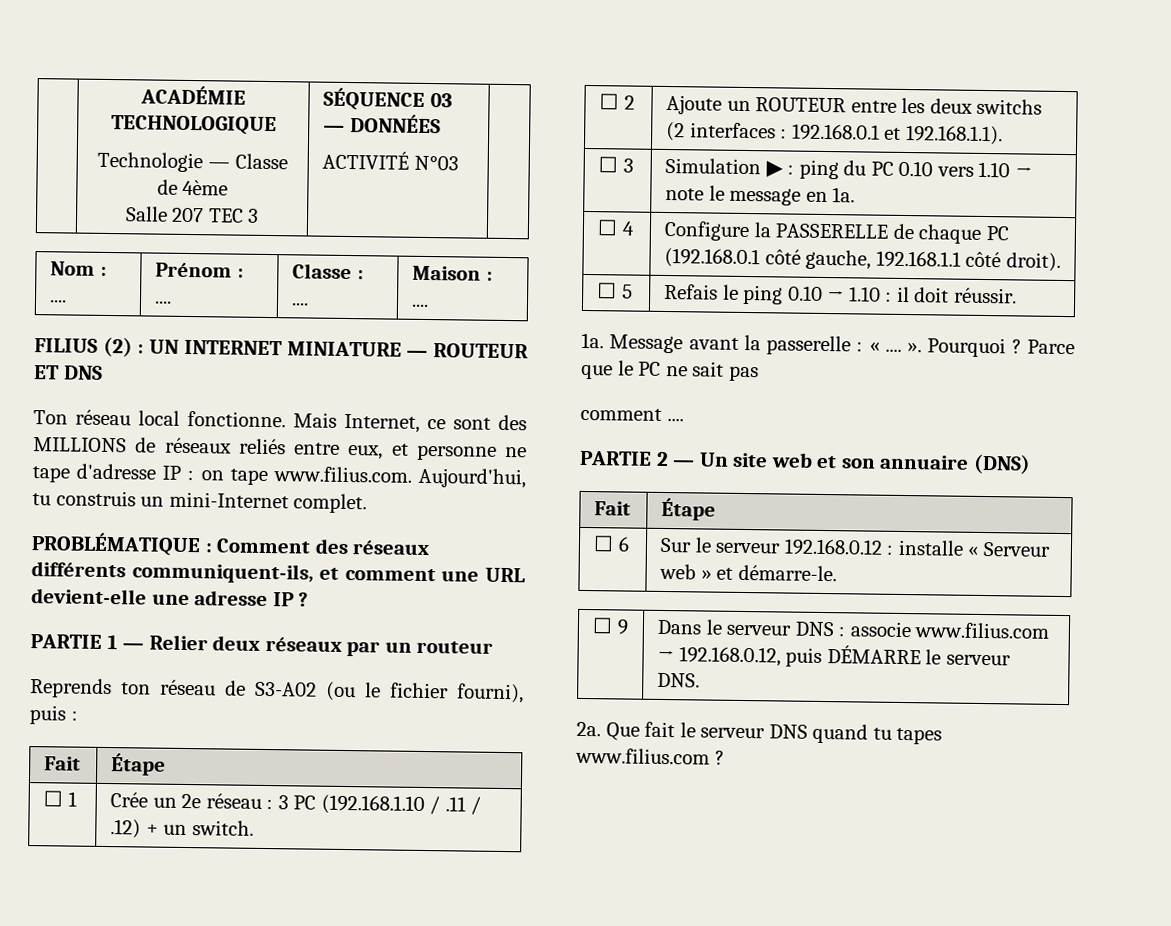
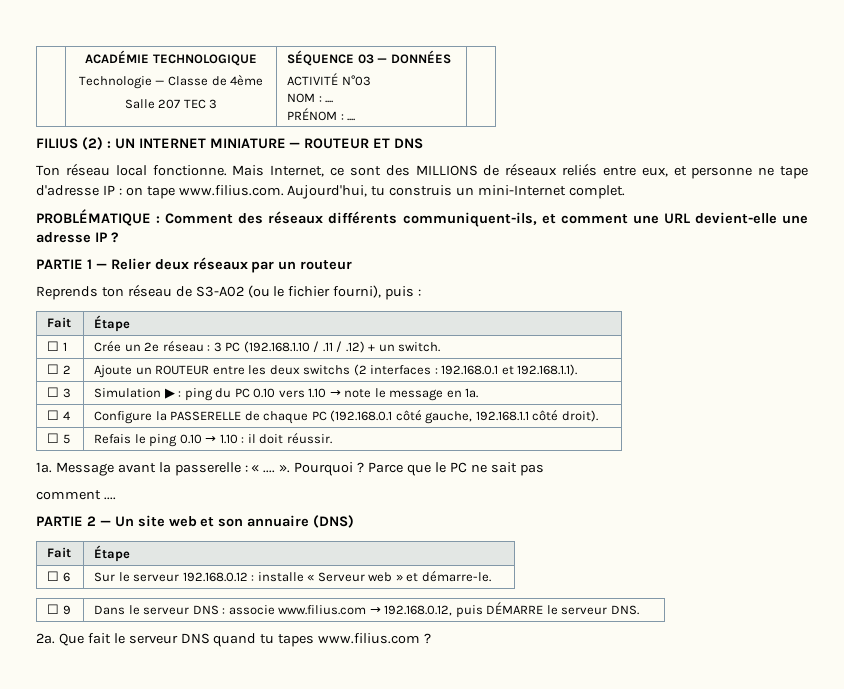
[49,261,107,276] [48,299,67,303] [154,262,244,278] [153,300,172,304] [291,263,364,280] [290,302,308,306] [411,265,493,281] [410,303,428,308] | // Nom : .... | Prénom : .... | Classe : .... | Maison : .... -> [287,93,334,103] [287,108,356,121] // NOM : .... // PRÉNOM : .... |

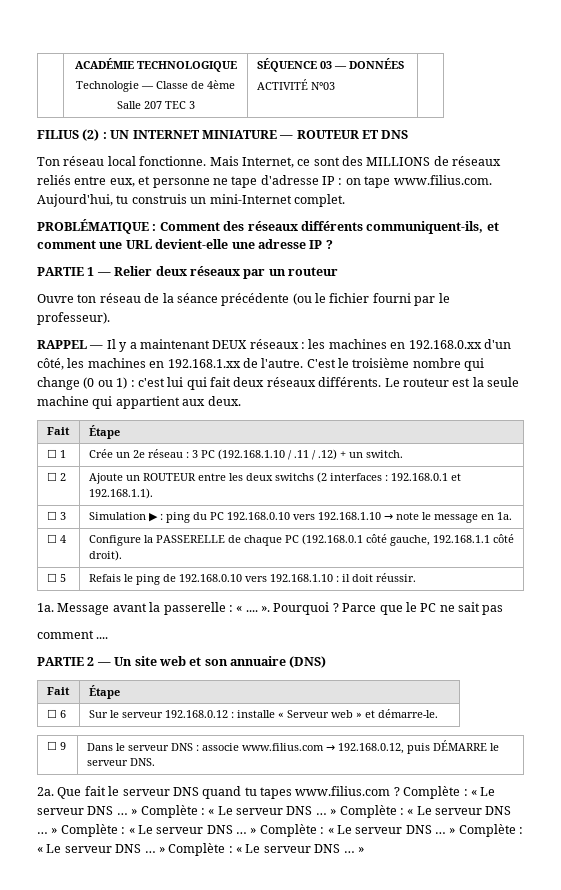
[287,93,334,103] [287,108,356,121] // NOM : .... // PRÉNOM : .... -> (335, 86) none
[36,286,98,300] Reprends -> [37,294,74,303] Ouvre
[195,285,422,300] S3-A02 (ou le fichier fourni), puis : -> [162,293,450,306] [37,312,110,325] [37,339,511,352] [37,358,485,371] [37,377,519,390] [37,396,241,409] la séance précédente (ou le fichier fourni par le professeur). // RAPPEL — Il y a maintenant DEUX réseaux : les machines en 192.168.0.xx d'un côté, les machines en 192.168.1.xx de l'autre. C'est le troisième nombre qui change (0 ou 1) : c'est lui qui fait deux réseaux différents. Le routeur est la seule machine qui appartient aux deux.
[253,388,327,398] 0.10 vers 1.10 -> [226,512,381,520] 192.168.0.10 vers 192.168.1.10
[179,434,238,444] 0.10 → 1.10 -> [162,574,333,582] de 192.168.0.10 vers 192.168.1.10
(432, 638) none -> [403,786,496,799] [37,805,512,818] [37,824,524,837] [37,843,364,856] Complète : « Le serveur DNS … » Complète : « Le serveur DNS … » Complète : « Le serveur DNS … » Complète : « Le serveur DNS … » Complète : « Le serveur DNS … » Complète : « Le serveur DNS … » Complète : « Le serveur DNS … »

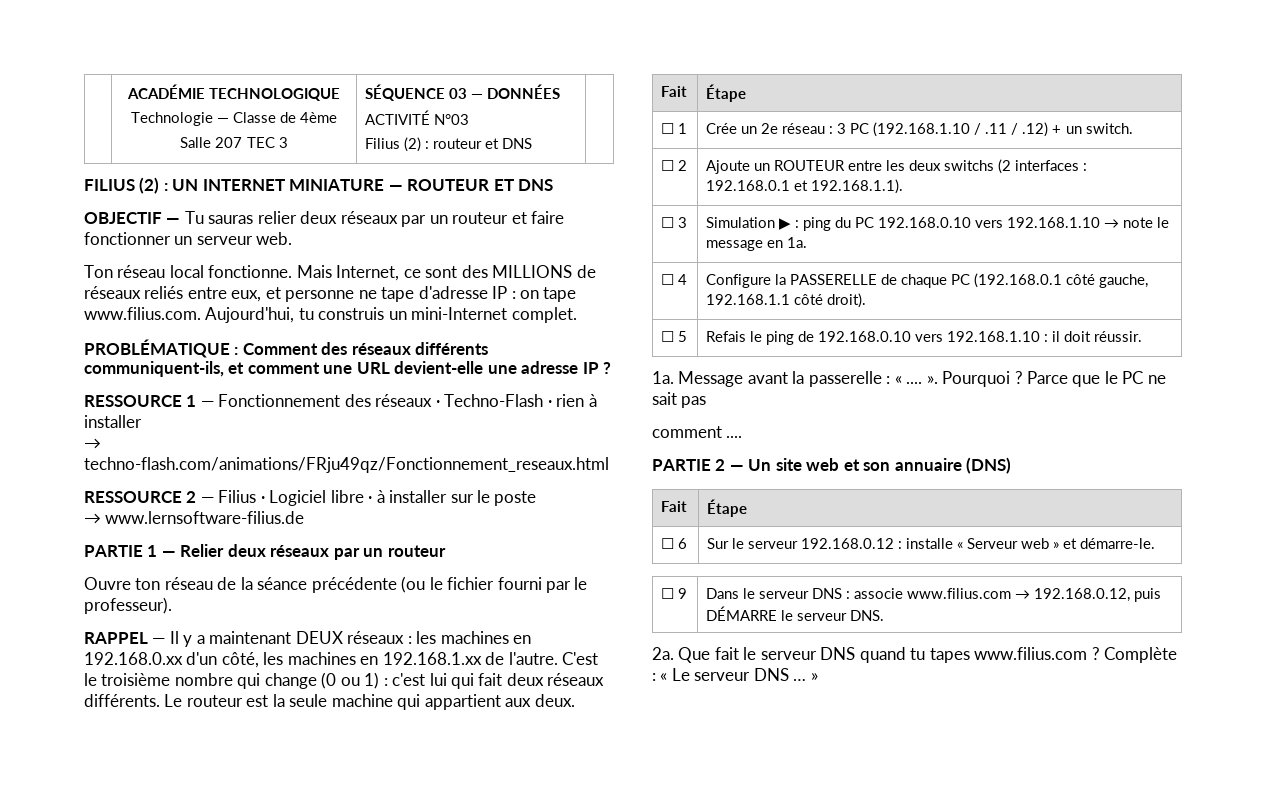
(335, 86) none -> [364,137,533,152] // Filius (2) : routeur et DNS
(409, 134) none -> [84,211,565,227] [84,232,293,245] // OBJECTIF — Tu sauras relier deux réseaux par un routeur et faire fonctionner un serveur web.
(333, 244) none -> [84,394,597,407] [84,415,142,428] [84,438,101,449] [84,457,609,473] [84,490,537,506] [84,511,305,524] // RESSOURCE 1 — Fonctionnement des réseaux · Techno-Flash · rien à installer // → techno-flash.com/animations/FRju49qz/Fonctionnement_reseaux.html // RESSOURCE 2 — Filius · Logiciel libre · à installer sur le poste // → www.lernsoftware-filius.de
[140,805,512,818] [37,824,524,837] [37,843,364,856] Complète : « Le serveur DNS … » Complète : « Le serveur DNS … » Complète : « Le serveur DNS … » Complète : « Le serveur DNS … » Complète : « Le serveur DNS … » Complète : « Le serveur DNS … » -> (818, 677) none

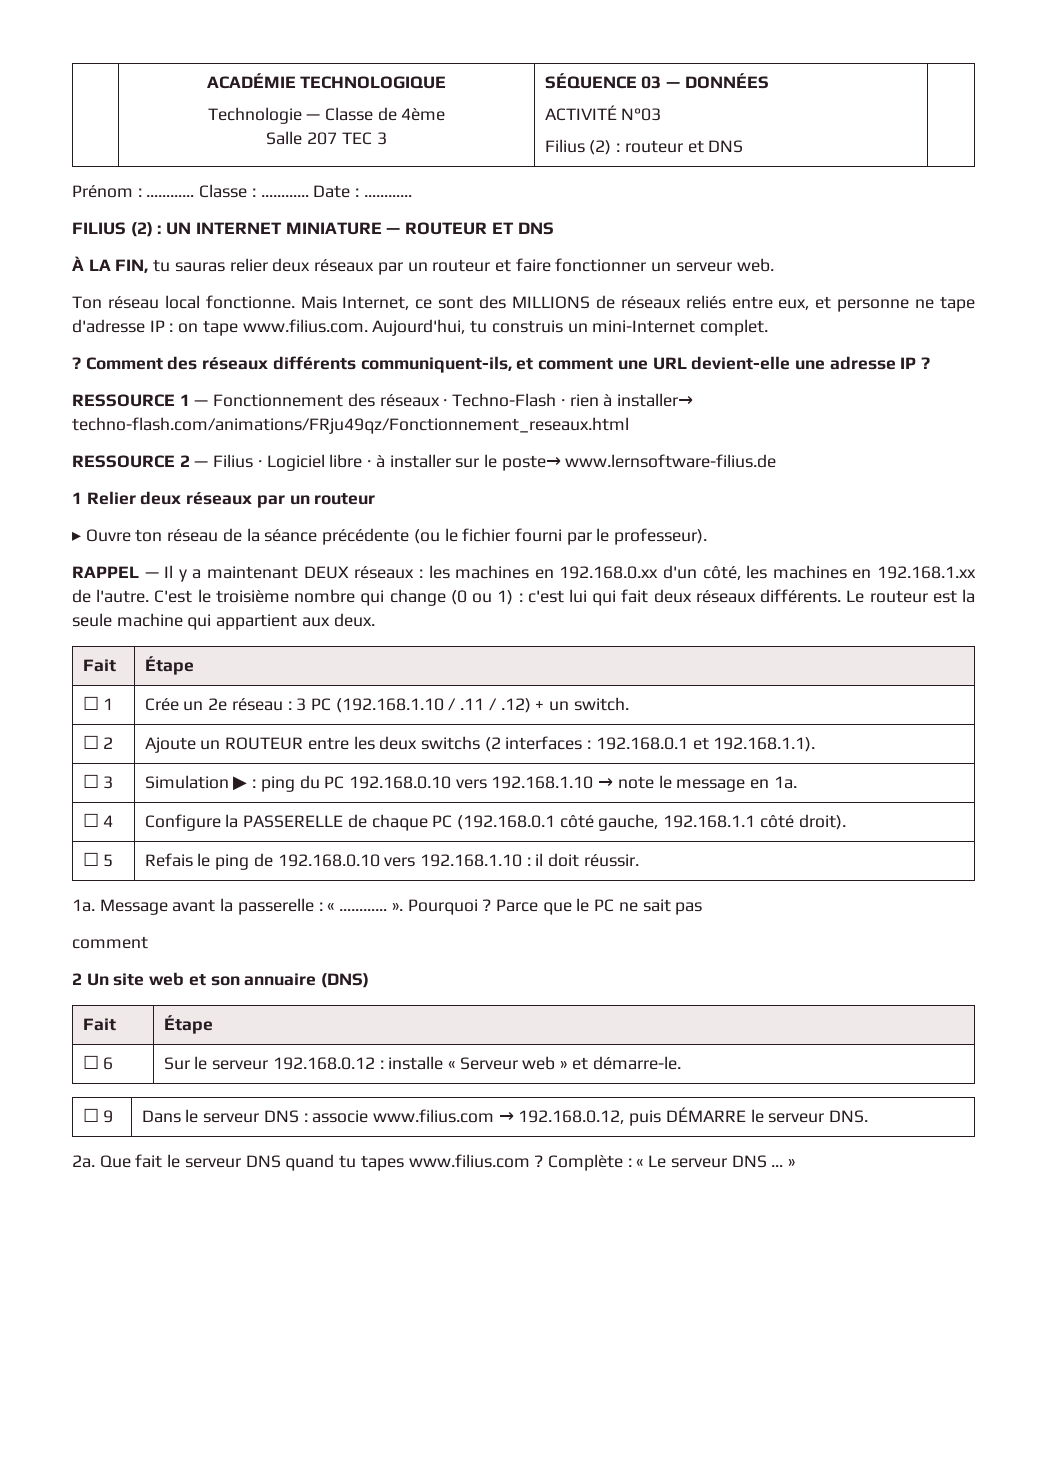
(533, 143) none -> [72,184,412,198] // Prénom : ………… Classe : ………… Date : …………
[84,211,204,224] OBJECTIF — Tu -> [72,256,171,273] À LA FIN, tu
[84,339,239,358] PROBLÉMATIQUE : -> [72,357,81,369] ?
[84,415,142,428] [84,438,101,449] installer // → -> [616,393,693,407] installer→
[494,491,537,506] [84,513,101,524] poste // → -> [501,455,561,471] poste→
[84,545,176,557] PARTIE 1 — -> [72,492,82,504] 1
(446, 551) none -> [72,531,81,541] ▸
[906,382,923,384] .... -> [339,909,388,911] …………
[726,436,743,438] [652,459,744,471] .... // PARTIE 2 — -> [72,973,82,985] // 2

